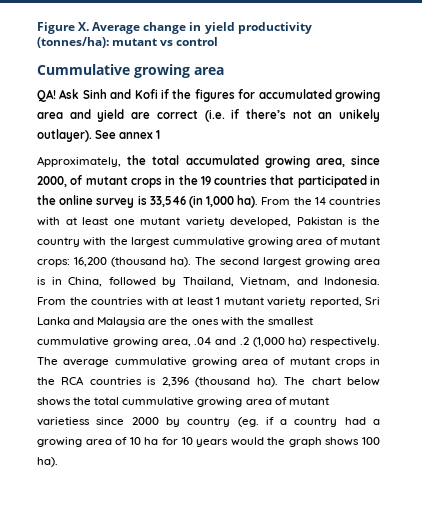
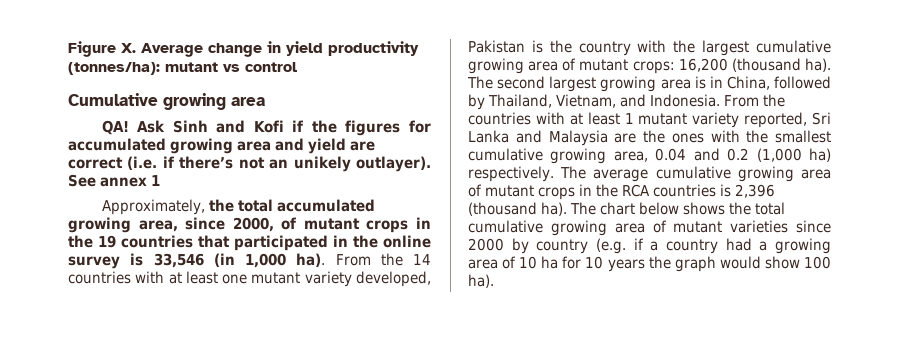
[37,64,130,75] Cummulative -> [68,93,158,106] Cumulative
[172,237,245,246] cummulative -> [756,40,831,53] cumulative
[37,337,249,347] cummulative growing area, .04 and .2 -> [468,148,750,164] cumulative growing area, 0.04 and 0.2
[114,357,187,366] cummulative -> [655,166,731,179] cumulative
[122,397,329,407] [37,417,90,426] cummulative growing area of mutant varietiess -> [468,220,789,236] cumulative growing area of mutant varieties
[237,417,259,427] (eg. -> [596,238,626,254] (e.g.
[230,437,264,446] would -> (645, 265) none
[325,437,360,446] shows -> [719,256,800,269] would show

